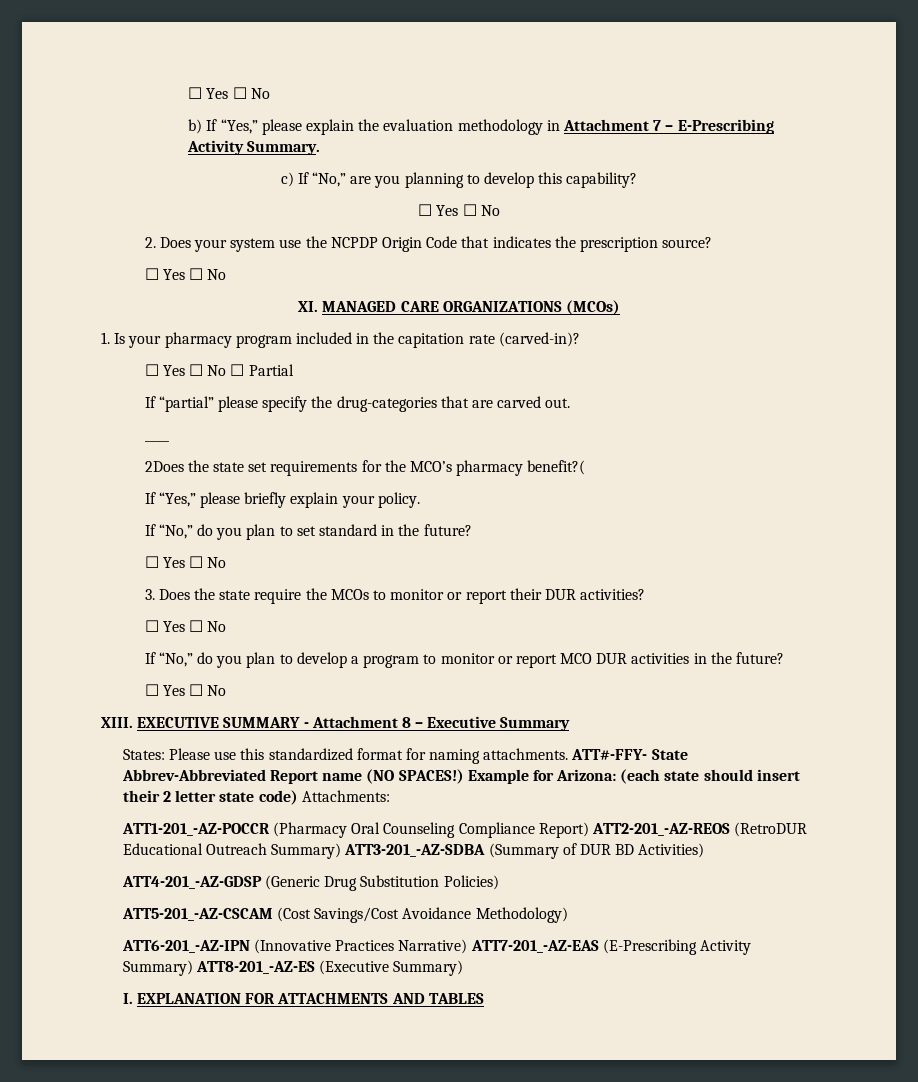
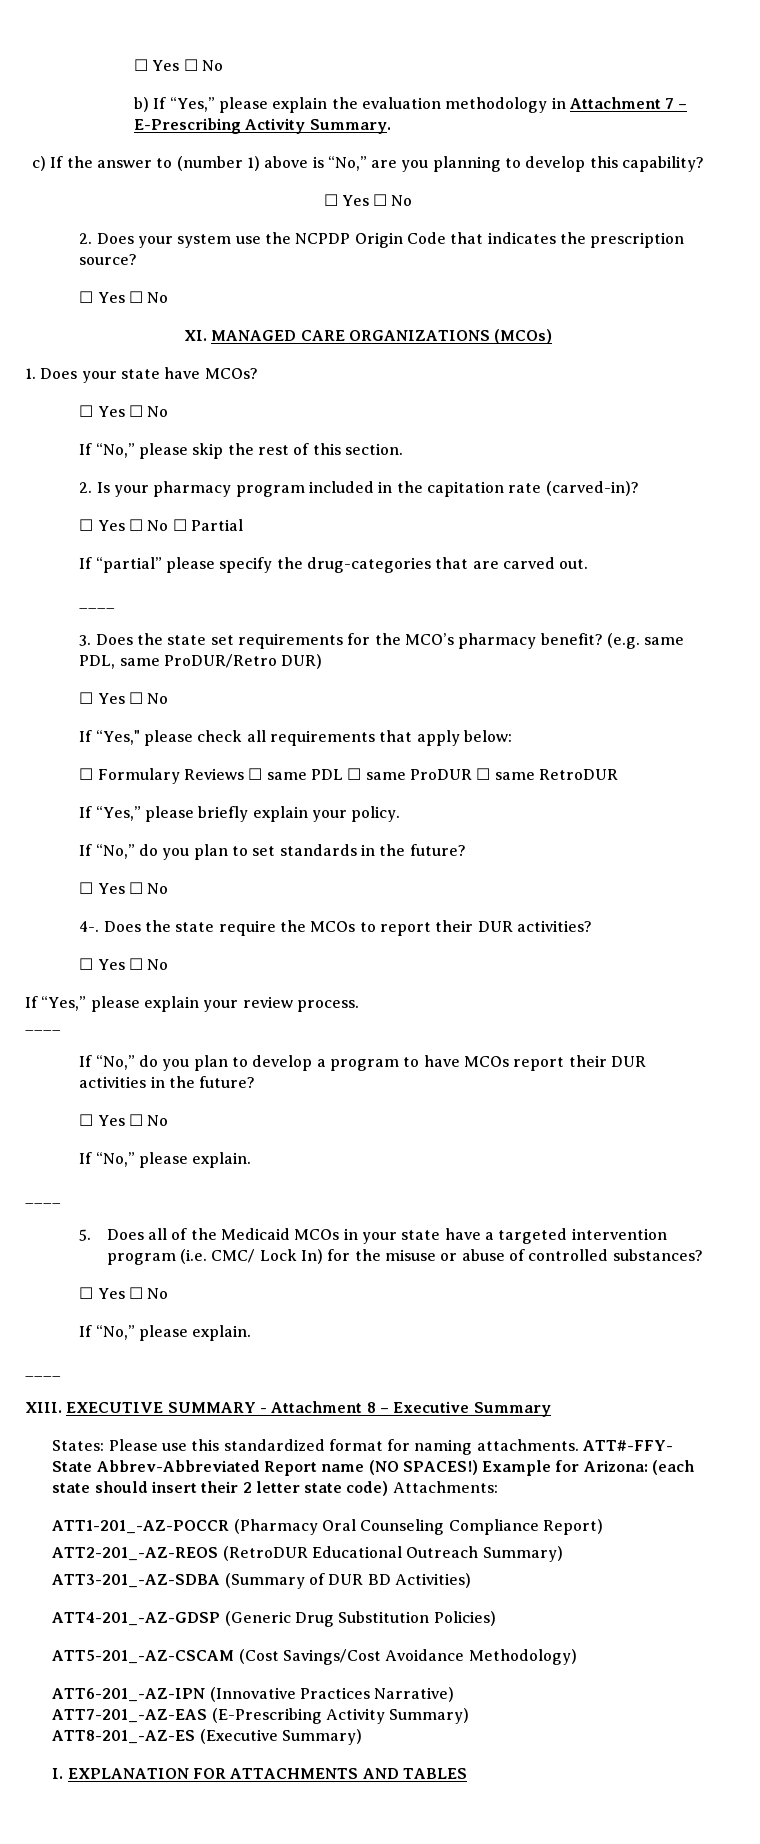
(309, 178) none -> [66,156,324,171] the answer to (number 1) above is
(110, 338) none -> [40,367,258,383] [79,405,169,417] [79,443,404,459] [79,482,93,493] Does your state have MCOs? // ☐ Yes ☐ No // If “No,” please skip the rest of this section. // 2.
[144,461,184,472] 2Does -> [79,634,133,646] 3. Does
[527,460,586,475] benefit?( -> [540,633,685,649] [79,654,323,669] [79,692,169,704] [79,730,513,746] [79,768,618,784] benefit? (e.g. same PDL, same ProDUR/Retro DUR) // ☐ Yes ☐ No // If “Yes," please check all requirements that apply below: // ☐ Formulary Reviews ☐ same PDL ☐ same ProDUR ☐ same RetroDUR
[318,524,472,536] [144,556,227,568] [144,589,155,600] standard in the future? // ☐ Yes ☐ No // 3. -> [279,844,466,856] [79,882,169,894] [79,921,100,932] standards in the future? // ☐ Yes ☐ No // 4-.
[390,589,463,600] monitor or -> (376, 927) none
(227, 626) none -> [25,996,359,1012] [25,1029,61,1031] // If “Yes,” please explain your review process. // ____
[440,653,593,668] monitor or report MCO -> [423,1055,607,1071] have MCOs report their
(227, 690) none -> [79,1152,252,1168] [25,1202,61,1204] [79,1228,667,1244] [106,1249,703,1265] [79,1287,169,1299] [79,1325,252,1341] [25,1375,61,1377] // If “No,” please explain. // ____ // 5. Does all of the Medicaid MCOs in your state have a targeted intervention program (i.e. CMC/ Lock In) for the misuse or abuse of controlled substances? // ☐ Yes ☐ No // If “No,” please explain. // ____
(589, 830) none -> (603, 1527) //
(342, 851) none -> (563, 1554) //
(468, 946) none -> (455, 1694) //
(193, 968) none -> (470, 1716) //

